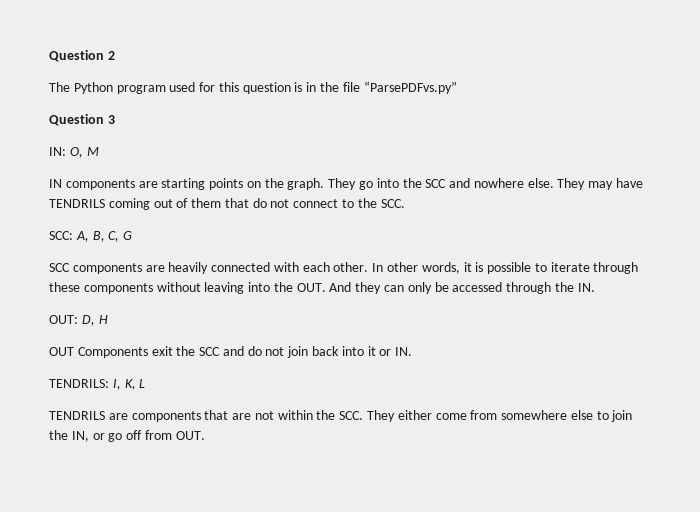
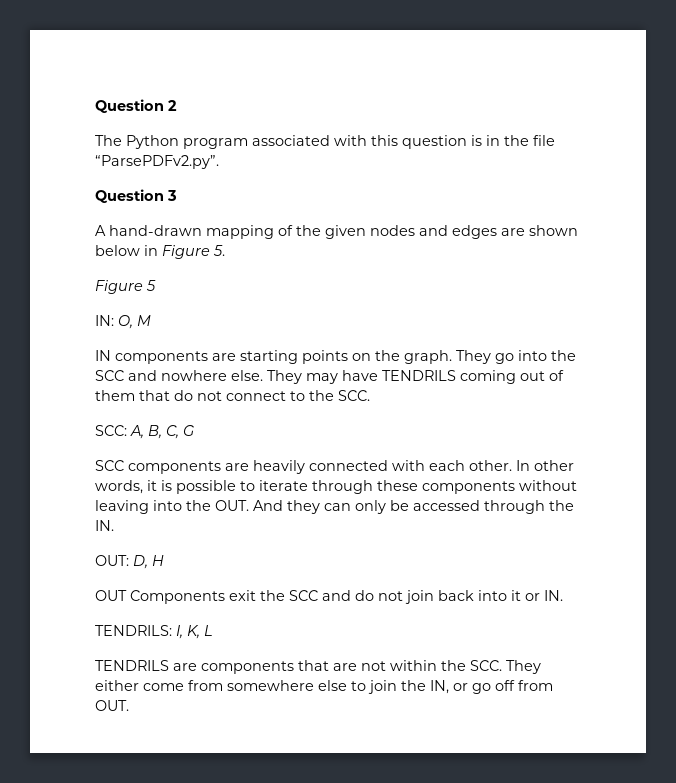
[169,82,216,92] used for -> [252,135,367,146] associated with
[363,81,457,94] “ParsePDFvs.py” -> [95,155,219,169] “ParsePDFv2.py”.
(115, 119) none -> [95,225,578,239] [95,245,225,259] [95,280,156,294] // A hand-drawn mapping of the given nodes and edges are shown below in Figure 5. // Figure 5

